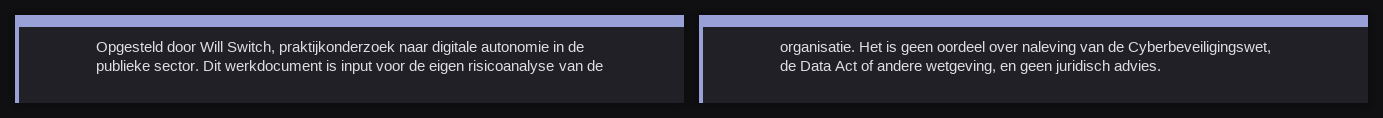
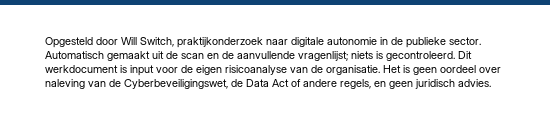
(200, 66) none -> [45,51,455,61] Automatisch gemaakt uit de scan en de aanvullende vragenlijst; niets is gecontroleerd.
[925,60,997,74] wetgeving, -> [340,79,371,89] regels,

